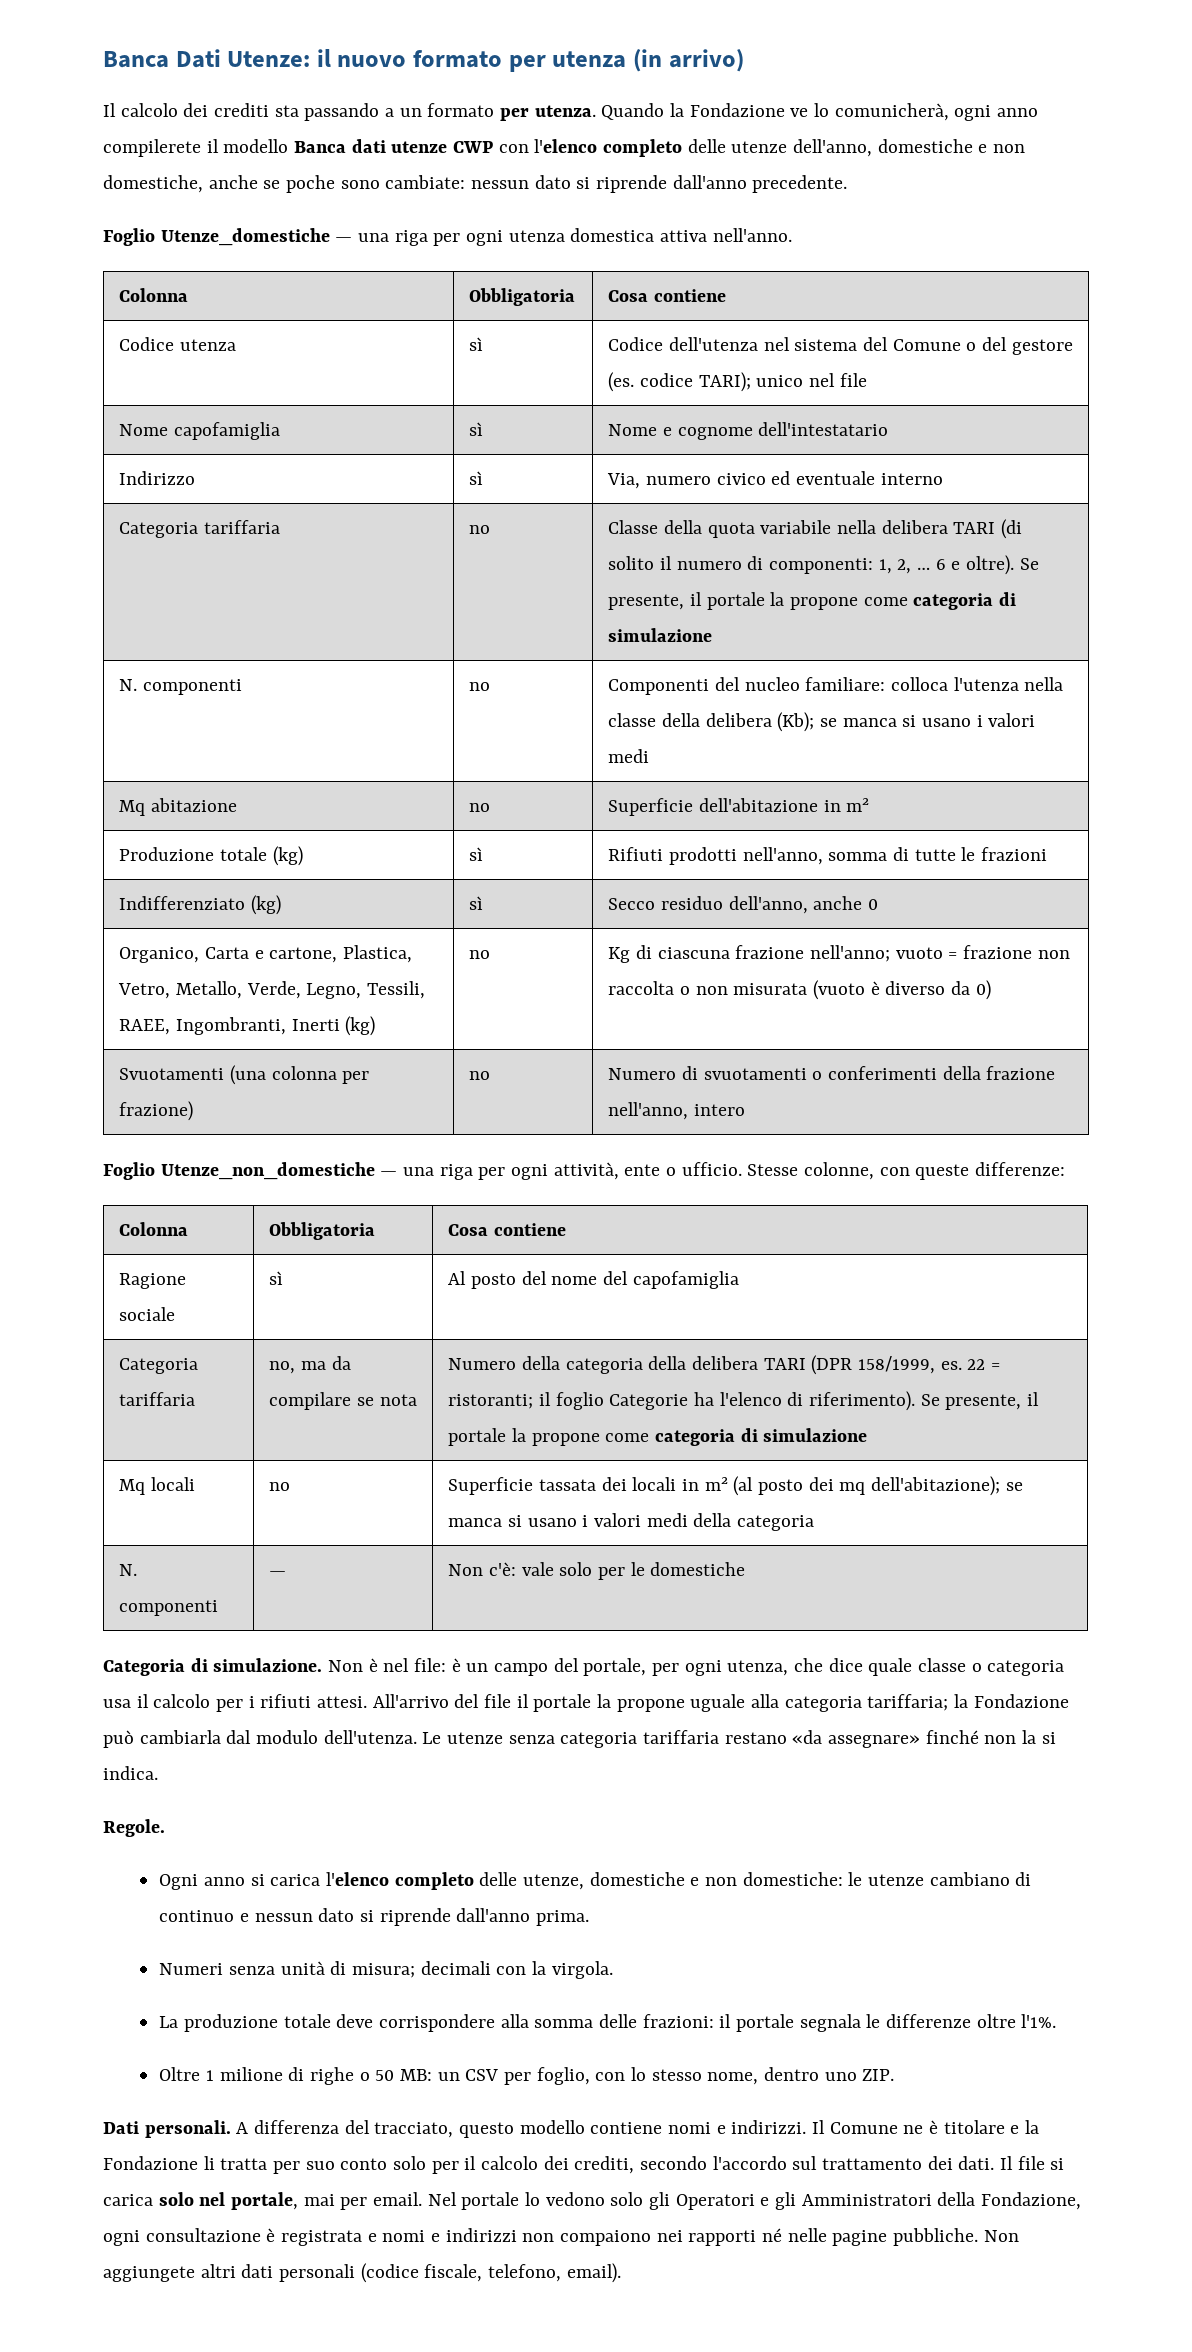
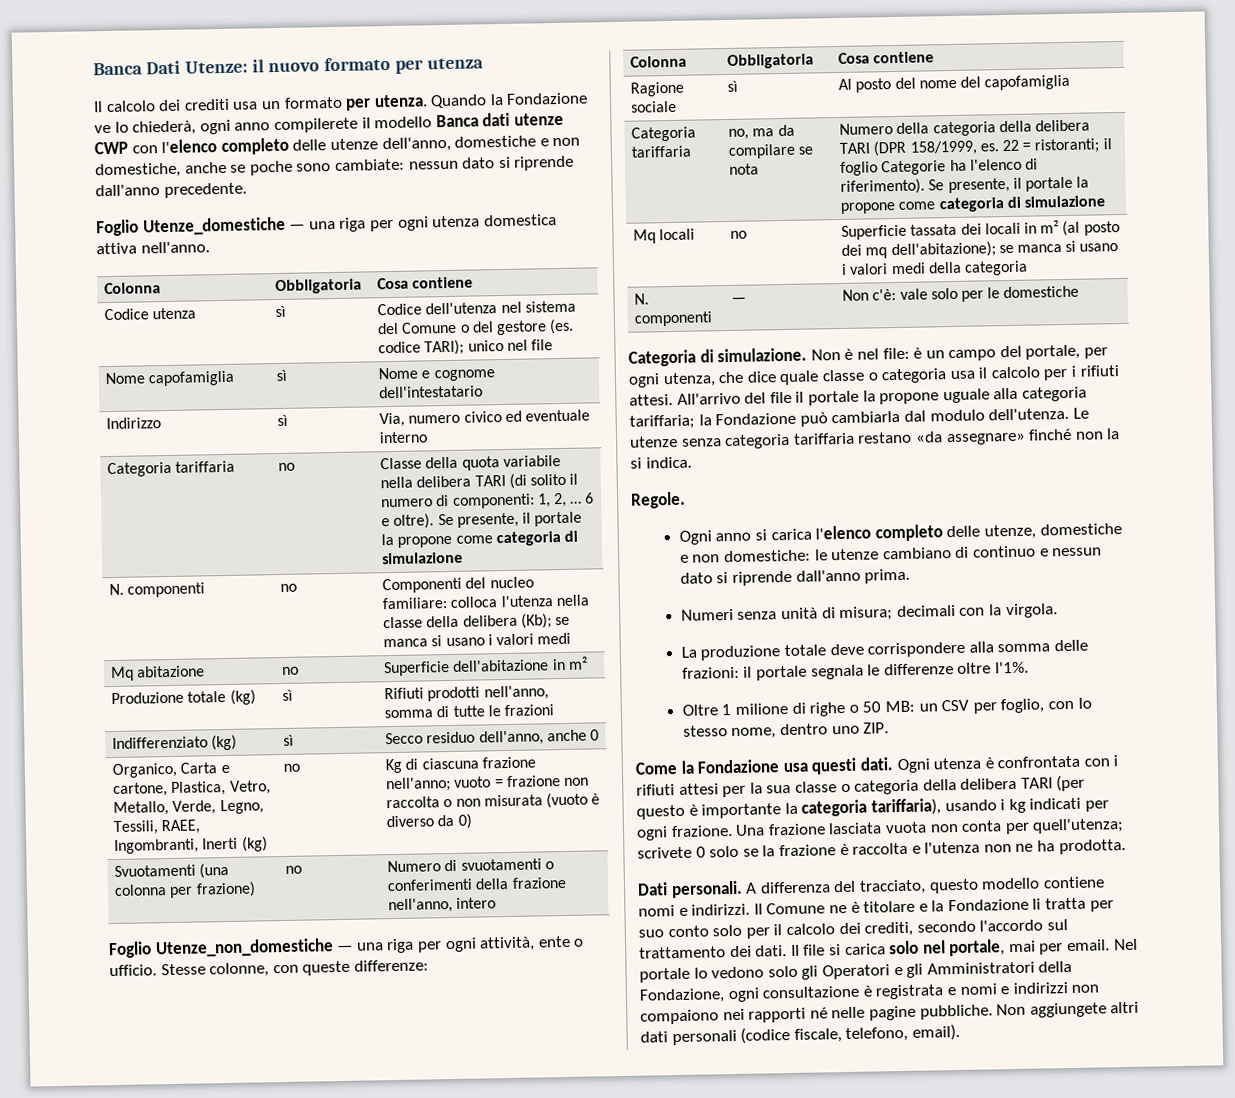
[632,49,744,72] (in arrivo) -> (485, 63) none
[274,103,395,121] sta passando a -> [232,101,259,110] usa
[834,103,949,121] comunicherà, -> [132,120,197,136] chiederà,
(895, 2075) none -> [635,755,1119,775] [636,774,1086,798] [636,797,1109,820] [636,818,1125,841] [637,839,1126,859] // Come la Fondazione usa questi dati. Ogni utenza è confrontata con i rifiuti attesi per la sua classe o categoria della delibera TARI (per questo è importante la categoria tariffaria), usando i kg indicati per ogni frazione. Una frazione lasciata vuota non conta per quell'utenza; scrivete 0 solo se la frazione è raccolta e l'utenza non ne ha prodotta.

